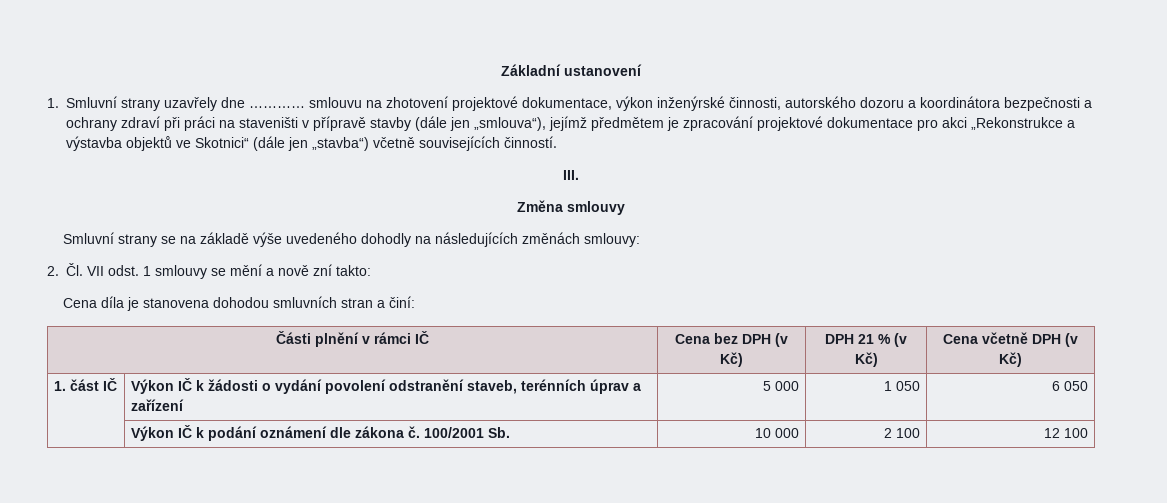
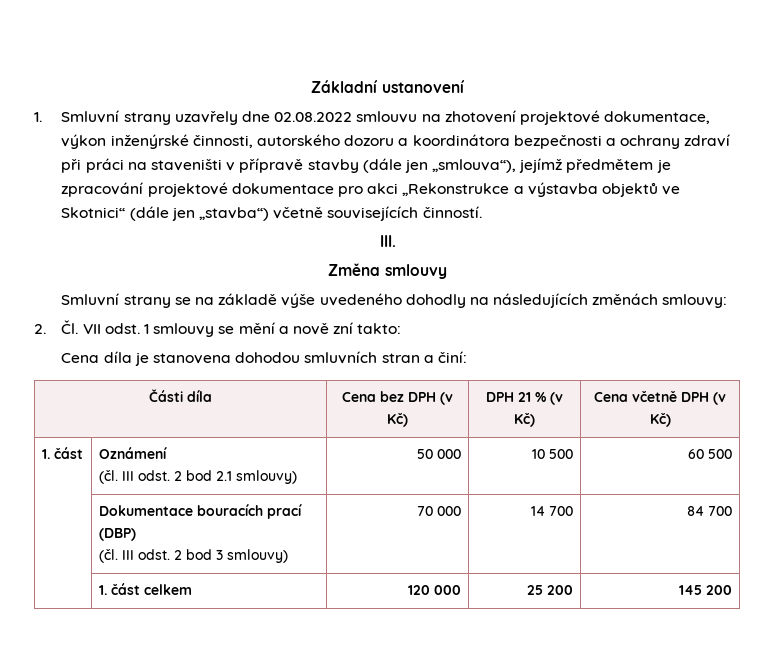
[249,106,305,108] ………… -> [274,112,353,122] 02.08.2022
[315,331,429,347] plnění v rámci IČ -> [187,390,212,402] díla
[103,378,118,391] [131,378,642,394] [131,399,185,411] [762,381,799,391] [883,381,920,391] [1051,381,1088,391] [131,425,511,441] [754,428,799,438] [883,428,920,438] [1043,428,1088,438] IČ | Výkon IČ k žádosti o vydání povolení odstranění staveb, terénních úprav a zařízení | 5 000 | 1 050 | 6 050 // | Výkon IČ k podání oznámení dle zákona č. 100/2001 Sb. | 10 000 | 2 100 | 12 100 -> [99,447,168,459] [99,470,298,484] [416,449,461,459] [531,449,573,459] [687,449,732,459] [99,504,303,519] [99,528,137,541] [99,549,289,563] [416,506,461,516] [530,506,573,516] [686,506,732,516] [99,583,193,595] [407,585,461,595] [526,585,573,595] [678,585,732,595] | Oznámení // (čl. III odst. 2 bod 2.1 smlouvy) | 50 000 | 10 500 | 60 500 // | Dokumentace bouracích prací (DBP) // (čl. III odst. 2 bod 3 smlouvy) | 70 000 | 14 700 | 84 700 // | 1. část celkem | 120 000 | 25 200 | 145 200

